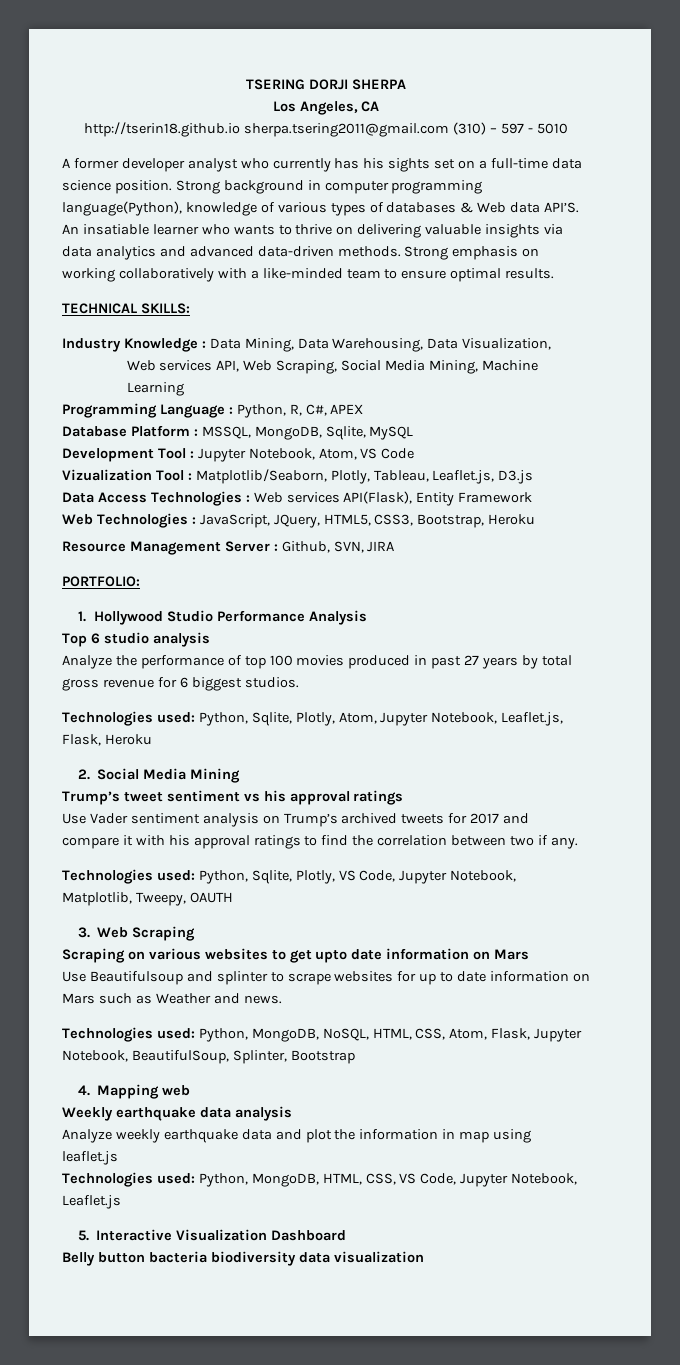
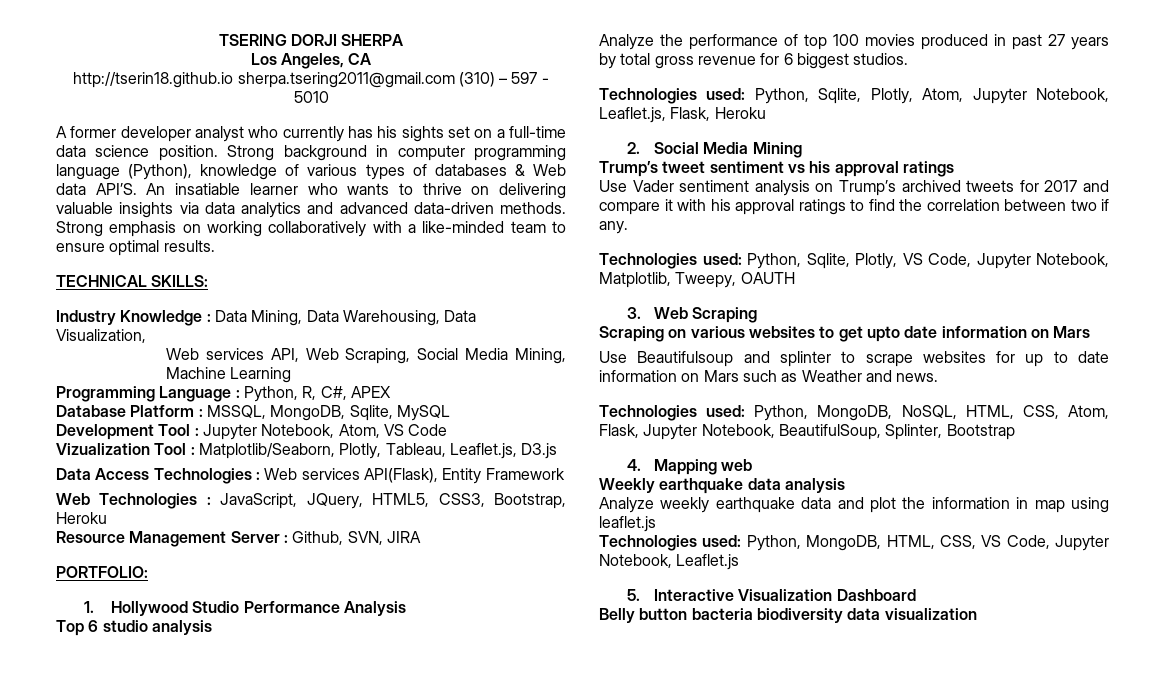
[62,201,182,216] language(Python), -> [56,164,193,180] language (Python),

